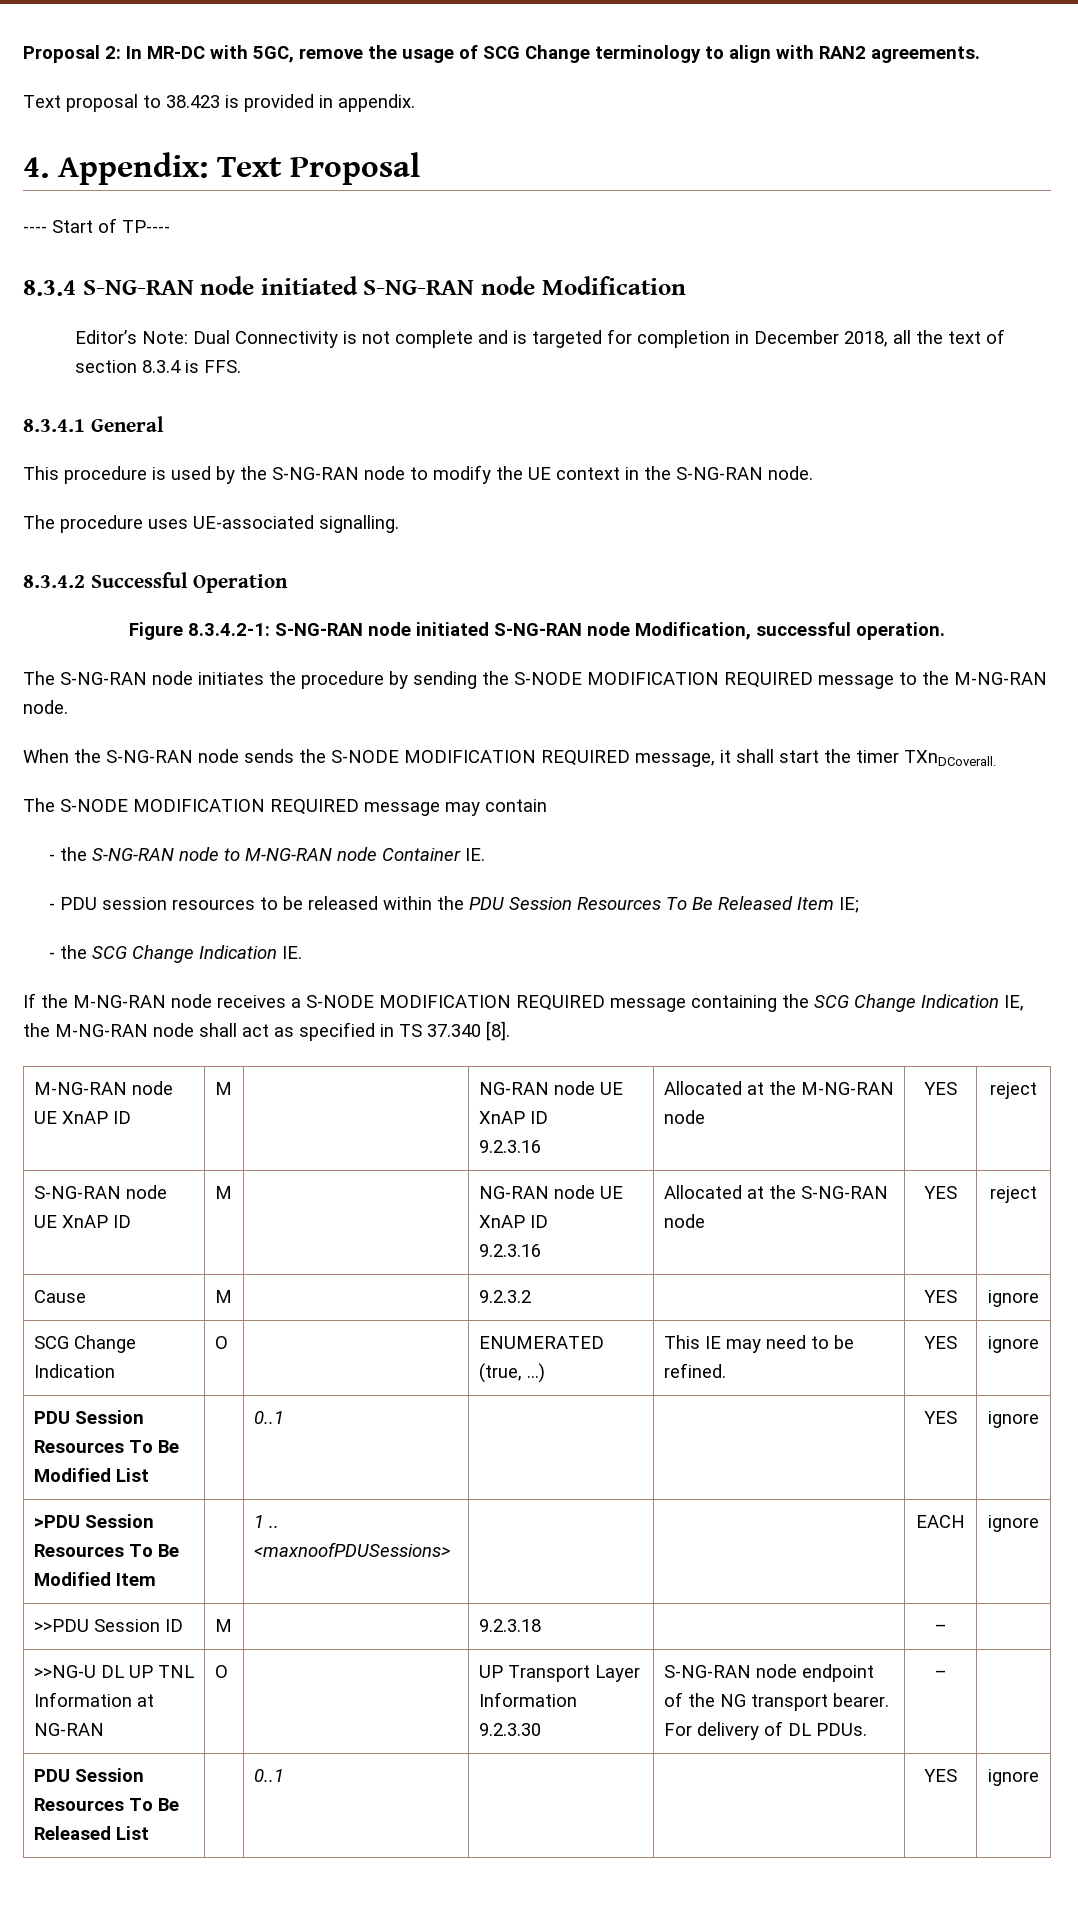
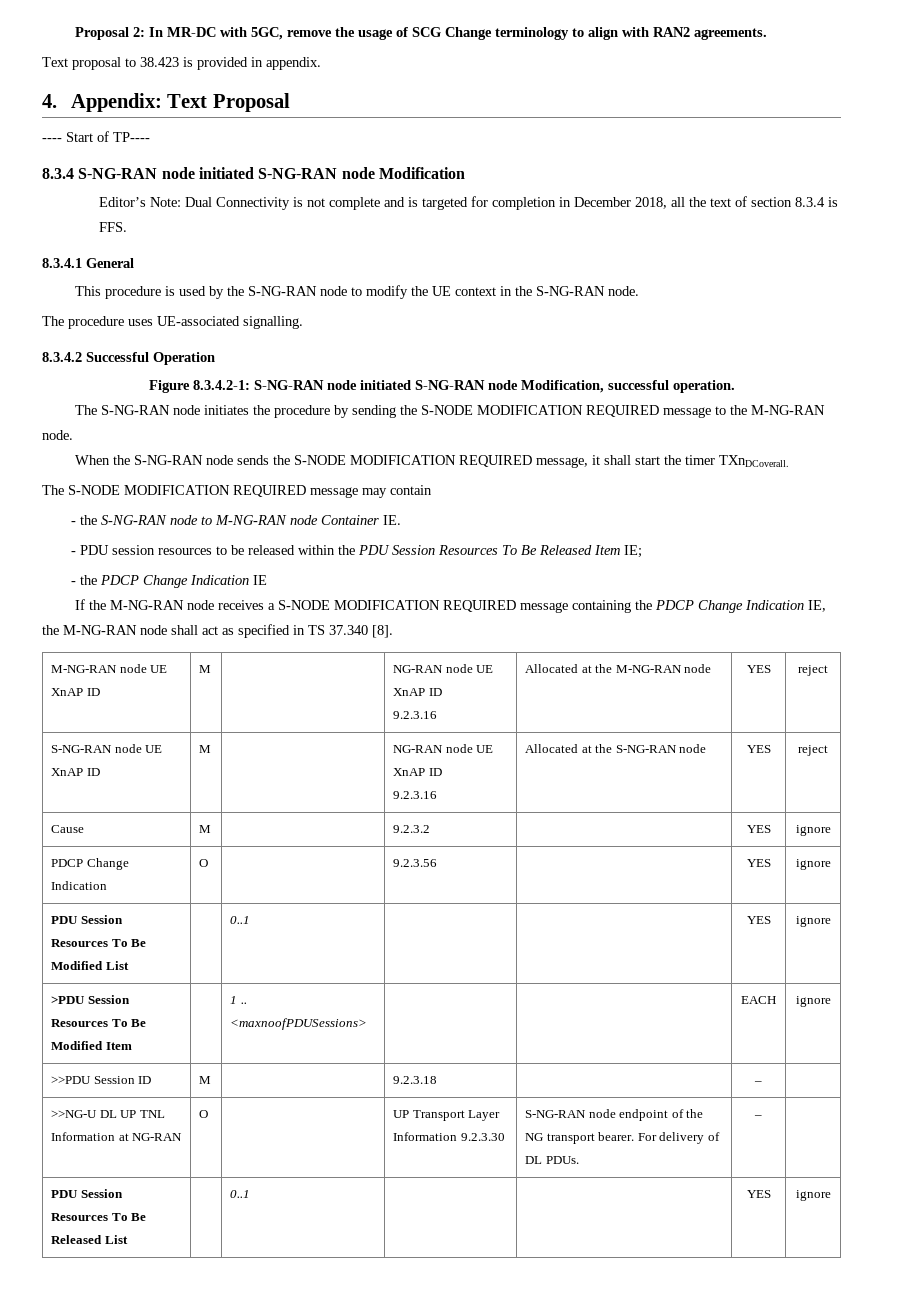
[91,945,302,963] SCG Change Indication IE. -> [99,575,267,588] PDCP Change Indication IE
[814,995,849,1008] SCG -> [654,600,694,610] PDCP
[33,1336,69,1349] SCG -> [51,859,84,867] PDCP
[478,1336,604,1349] [478,1363,545,1383] [663,1335,854,1353] [663,1363,726,1378] ENUMERATED (true, ...) | This IE may need to be refined. -> [393,859,438,867] 9.2.3.56 |

